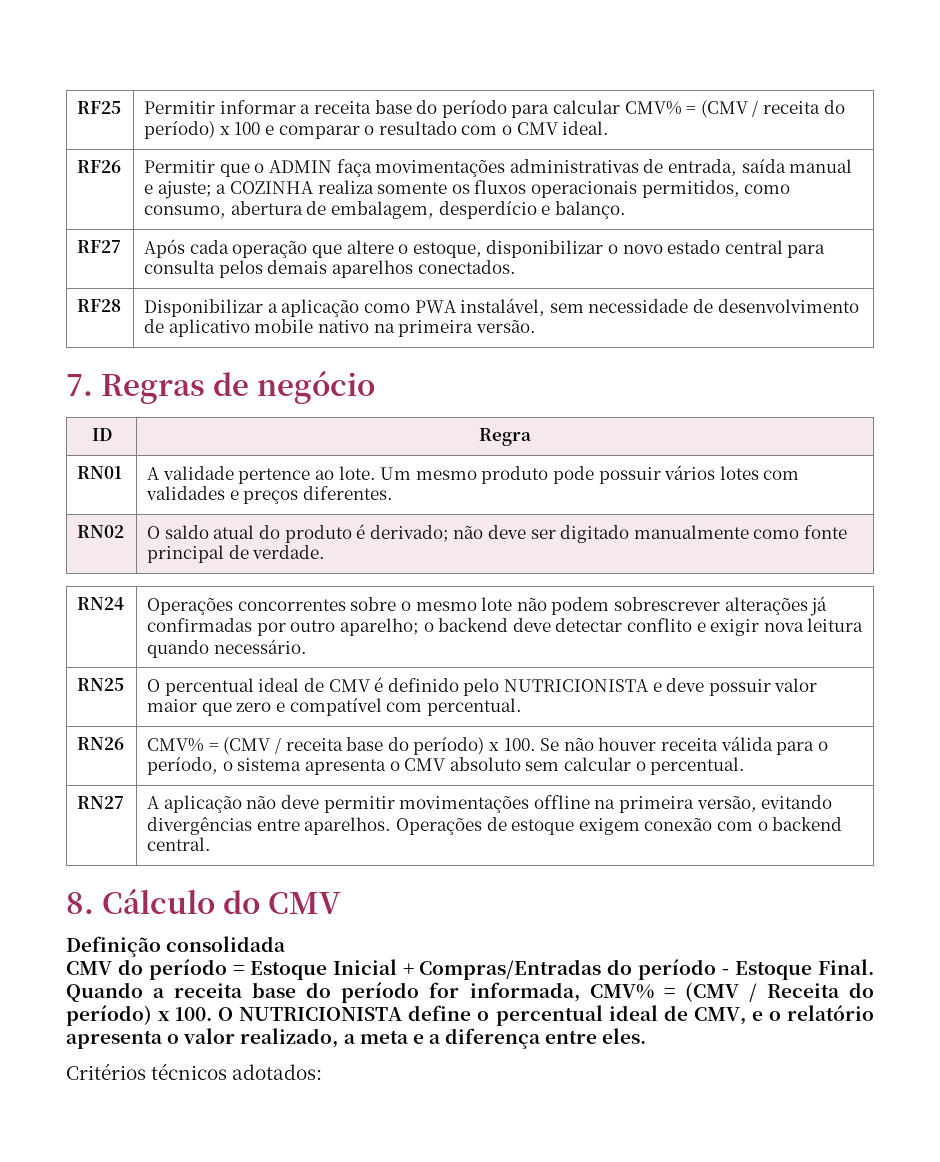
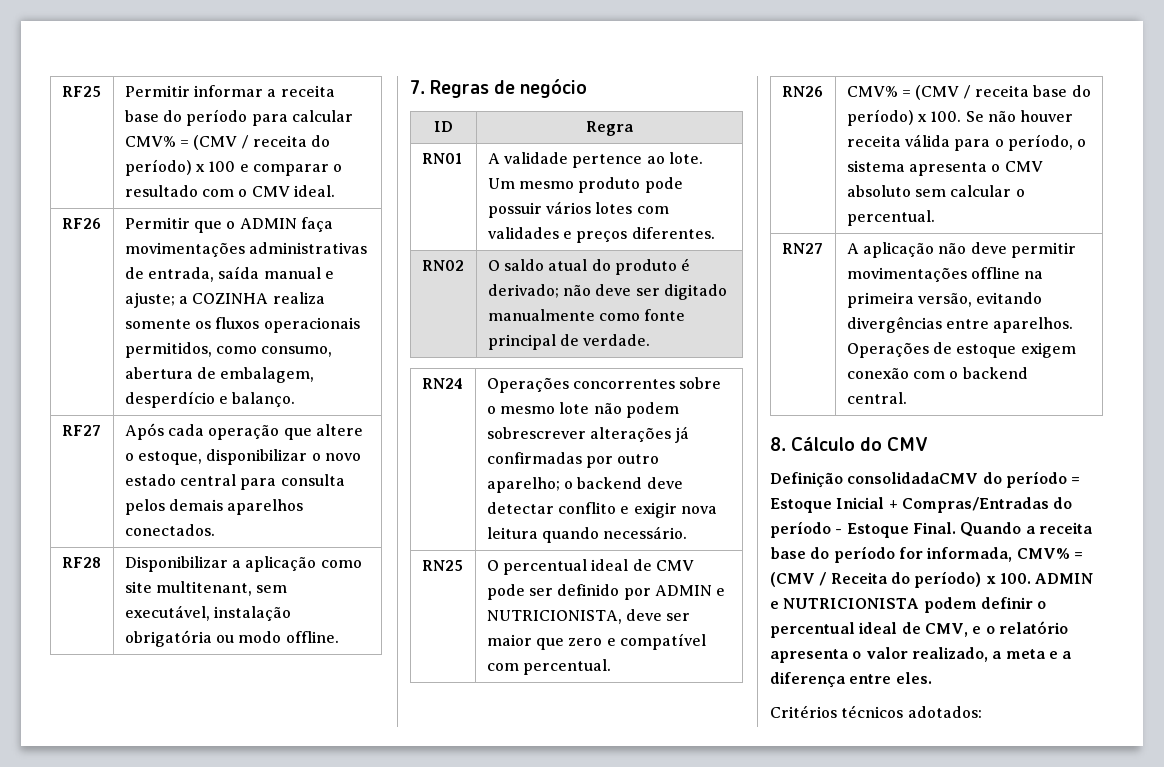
[414,298,859,316] [144,319,536,337] PWA instalável, sem necessidade de desenvolvimento de aplicativo mobile nativo na primeira versão. -> [124,581,288,596] [124,605,291,621] [124,630,339,647] site multitenant, sem executável, instalação obrigatória ou modo offline.
[374,677,818,696] é definido pelo NUTRICIONISTA e deve possuir valor -> [486,584,726,600] [486,609,691,624] pode ser definido por ADMIN e NUTRICIONISTA, deve ser
[166,936,287,952] [66,961,112,975] consolidada // CMV -> [847,472,979,484] consolidadaCMV
[218,1005,472,1021] O NUTRICIONISTA define -> [1035,573,1094,584] [770,597,1033,613] ADMIN e NUTRICIONISTA podem definir

